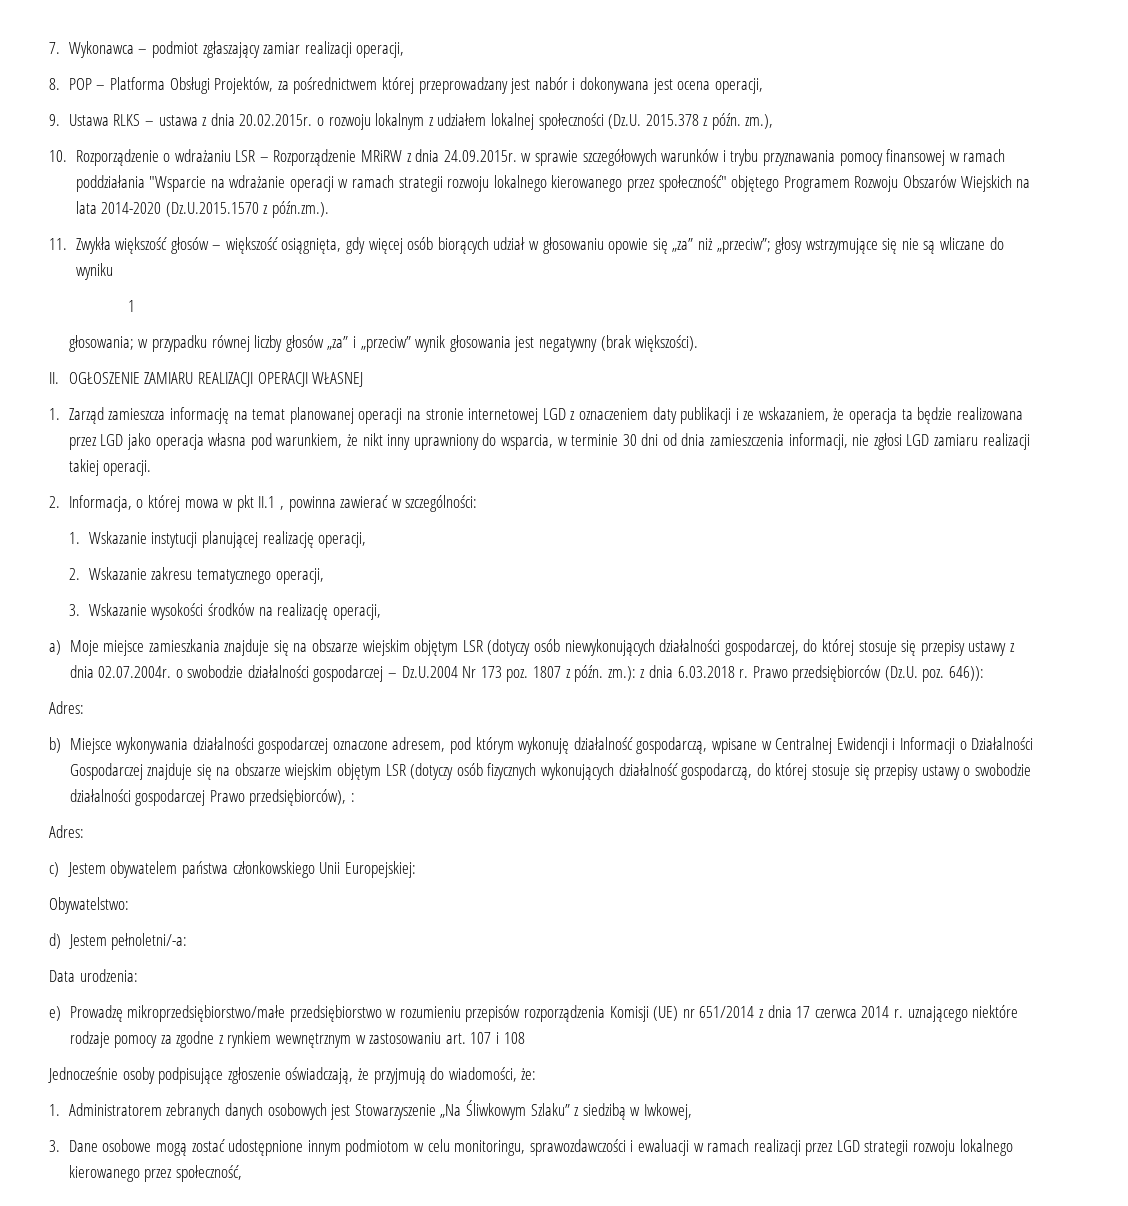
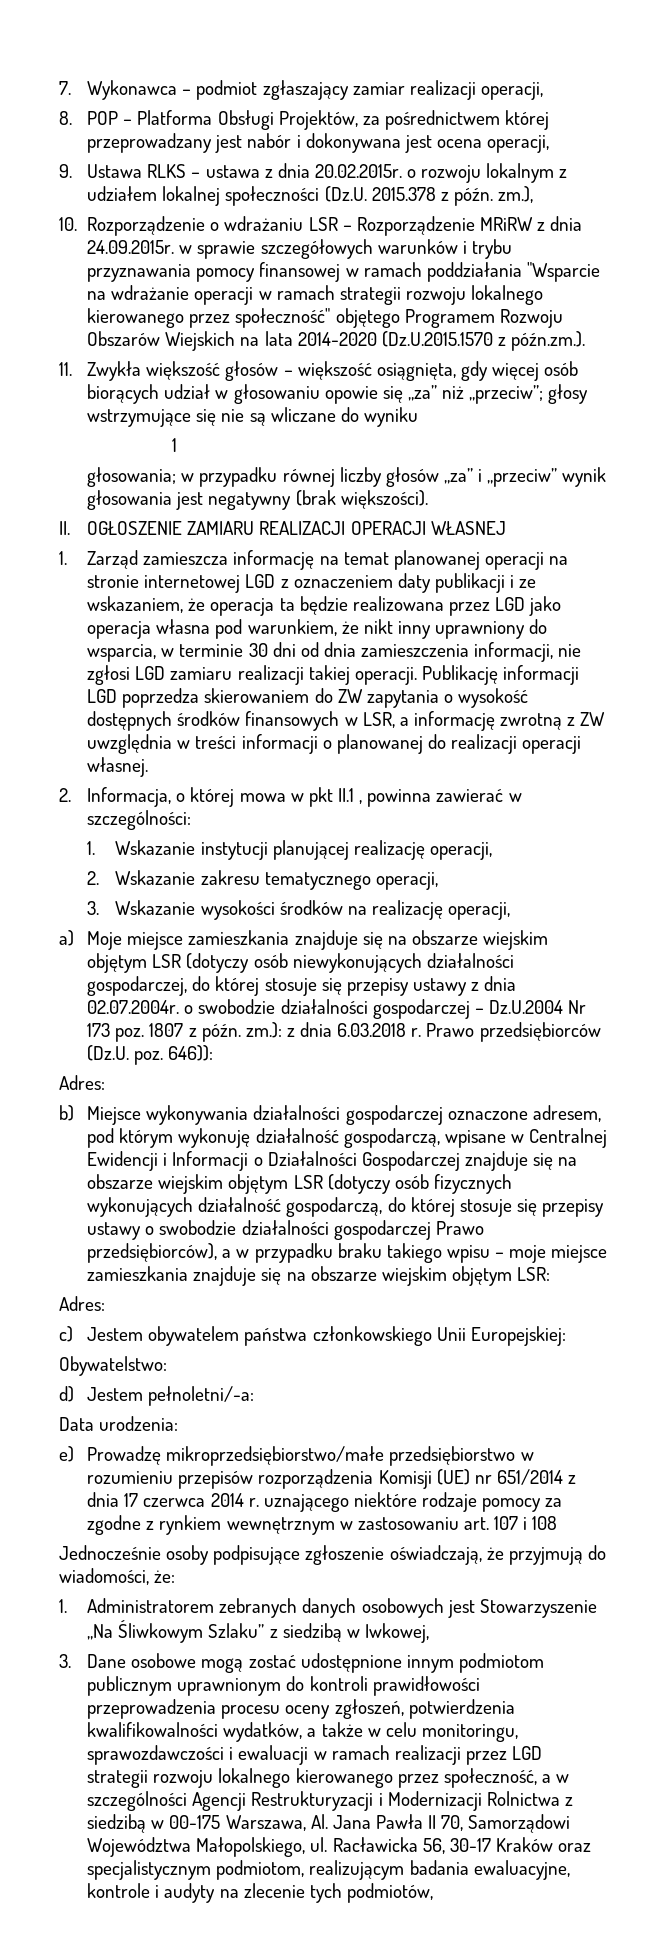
(152, 468) none -> [421,665,580,685] [87,688,529,708] [87,711,606,731] [87,734,582,754] [87,757,149,777] Publikację informacji LGD poprzedza skierowaniem do ZW zapytania o wysokość dostępnych środków finansowych w LSR, a informację zwrotną z ZW uwzględnia w treści informacji o planowanej do realizacji operacji własnej.
[350,793,355,802] : -> [222,1243,608,1263] [87,1266,551,1286] a w przypadku braku takiego wpisu – moje miejsce zamieszkania znajduje się na obszarze wiejskim objętym LSR:
(410, 1147) none -> [87,1676,480,1696] [87,1699,515,1719] [87,1722,363,1742] publicznym uprawnionym do kontroli prawidłowości przeprowadzenia procesu oceny zgłoszeń, potwierdzenia kwalifikowalności wydatków, a także
(243, 1173) none -> [541,1774,570,1783] [87,1791,573,1811] [87,1814,571,1833] [87,1837,592,1857] [87,1860,570,1880] [87,1883,433,1903] a w szczególności Agencji Restrukturyzacji i Modernizacji Rolnictwa z siedzibą w 00-175 Warszawa, Al. Jana Pawła II 70, Samorządowi Województwa Małopolskiego, ul. Racławicka 56, 30-17 Kraków oraz specjalistycznym podmiotom, realizującym badania ewaluacyjne, kontrole i audyty na zlecenie tych podmiotów,

